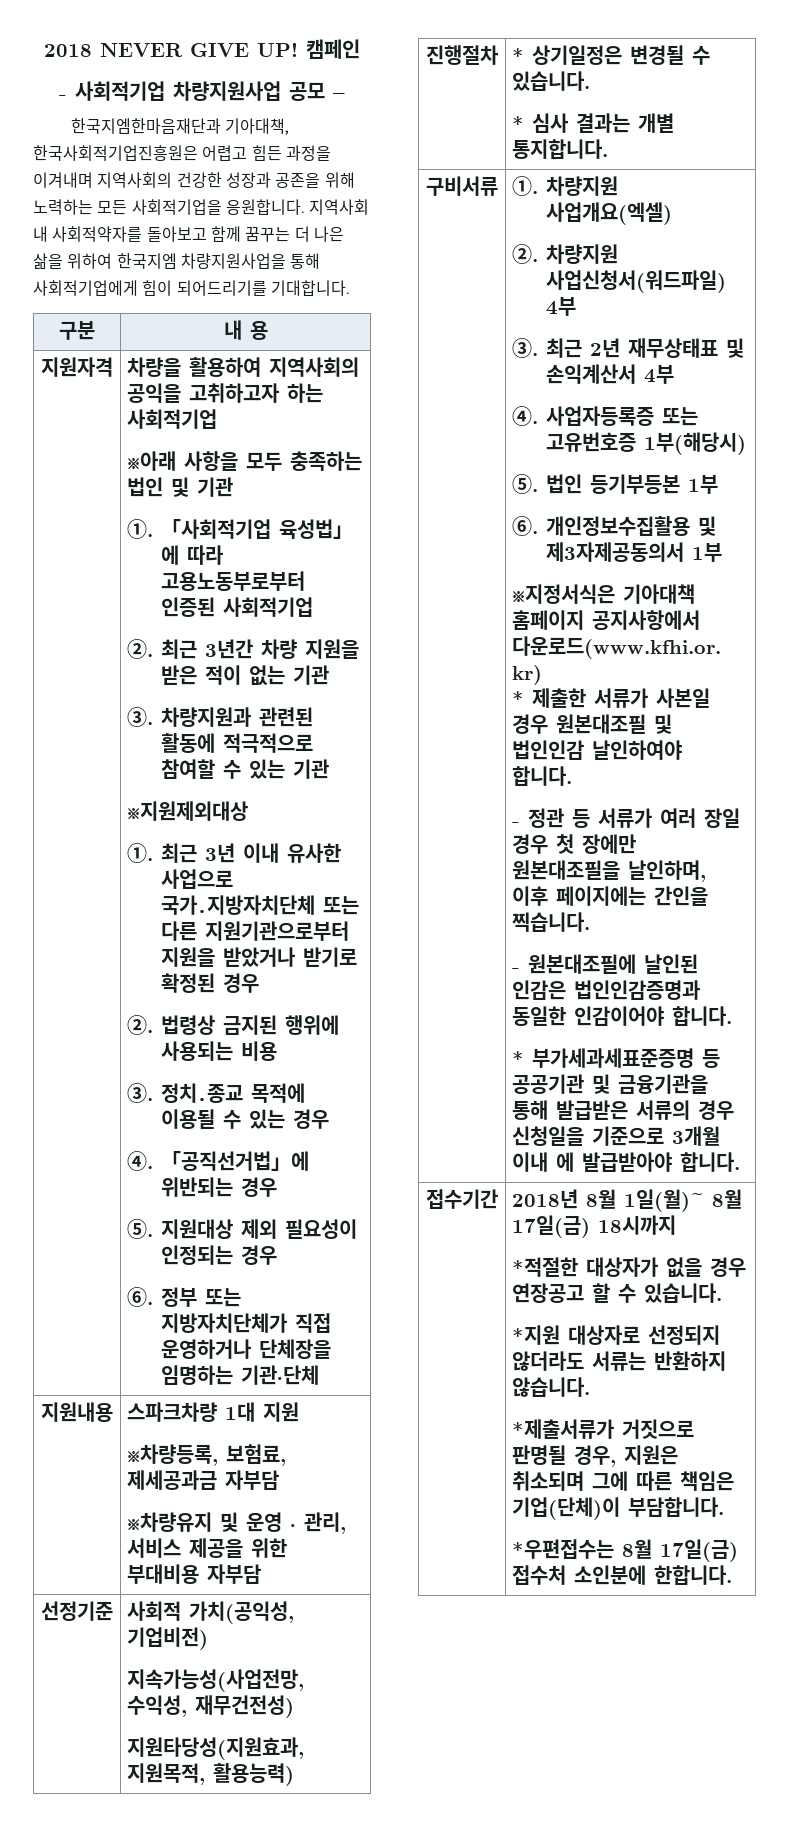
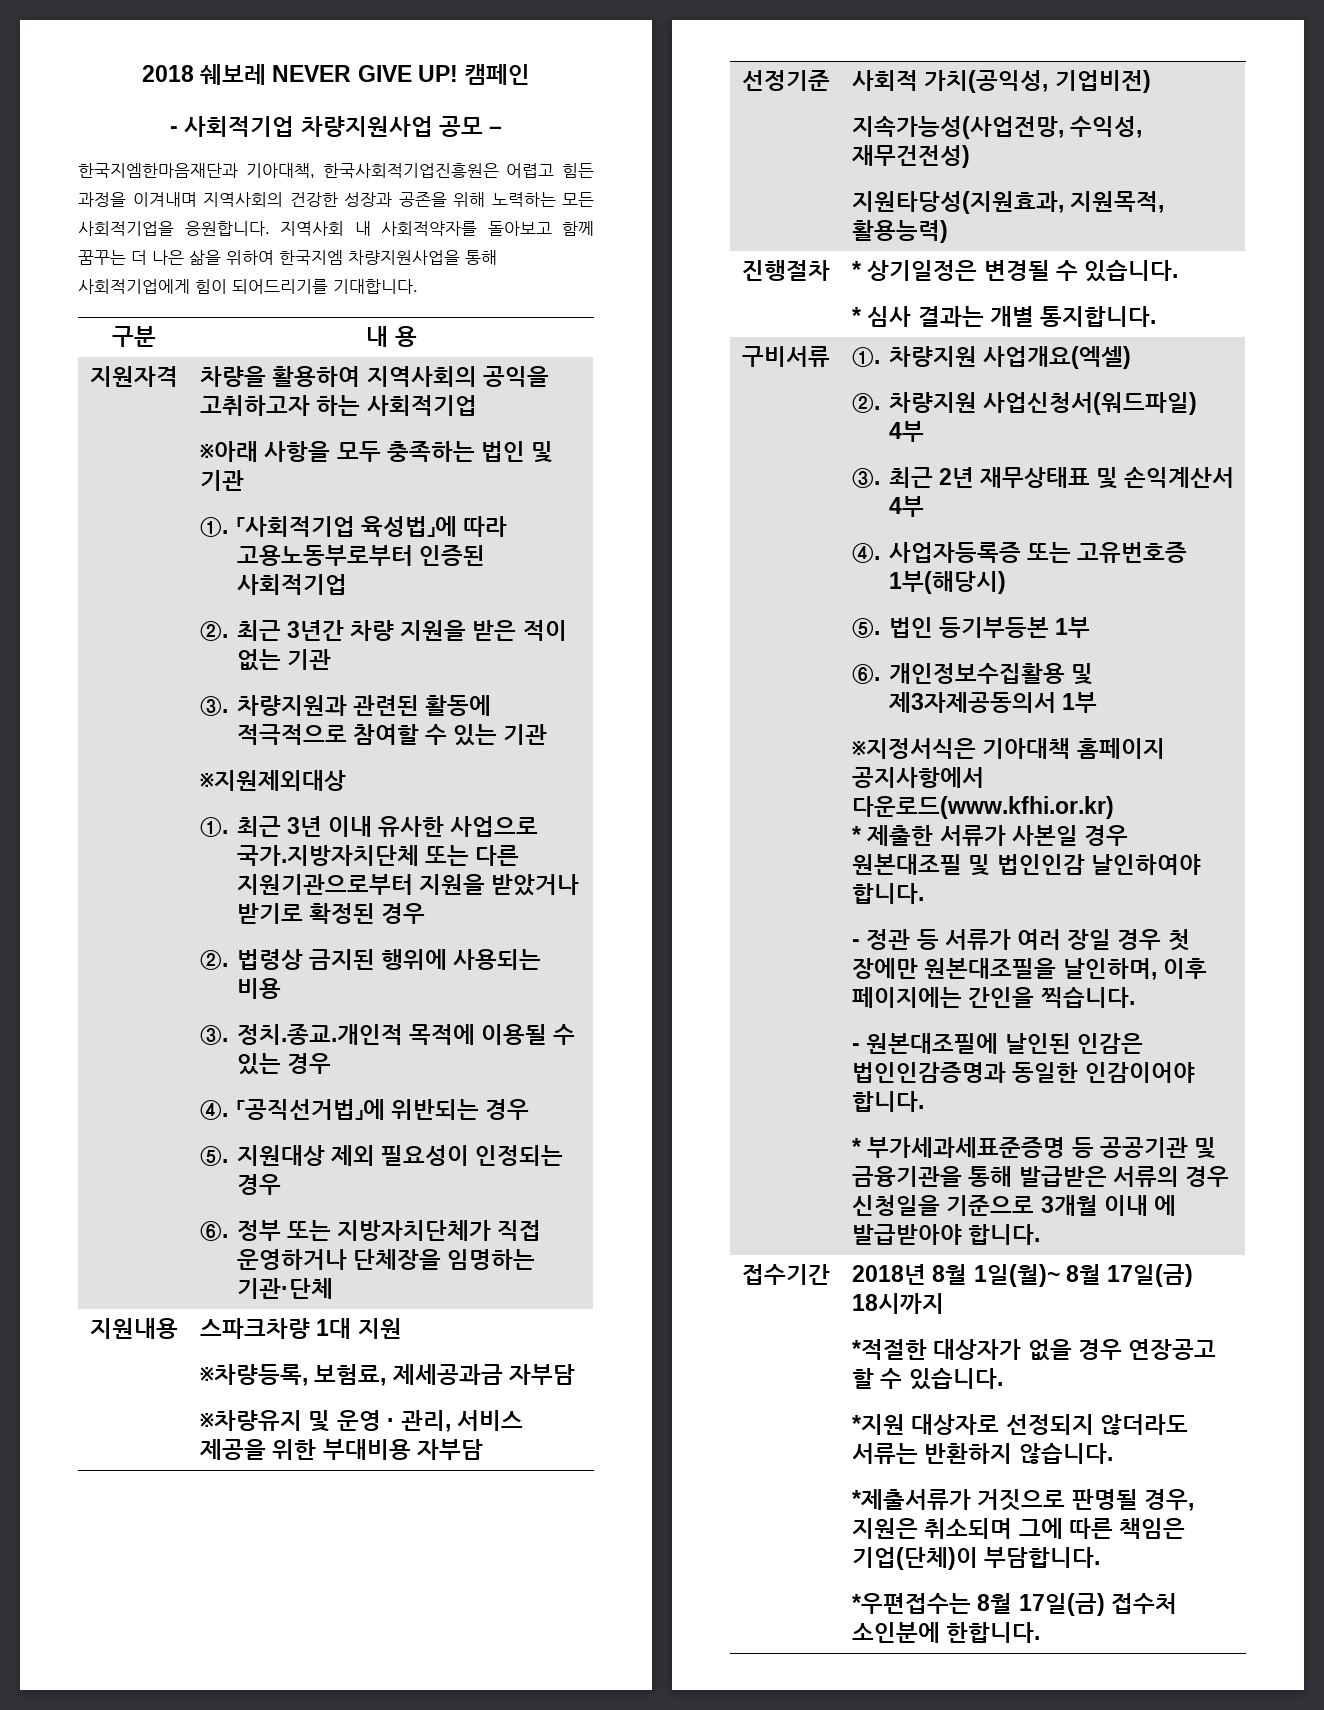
(92, 50) none -> [200,64,267,85] 쉐보레
[161,1083,244,1103] 정치․종교 -> [236,1024,403,1045] 정치․종교.개인적

